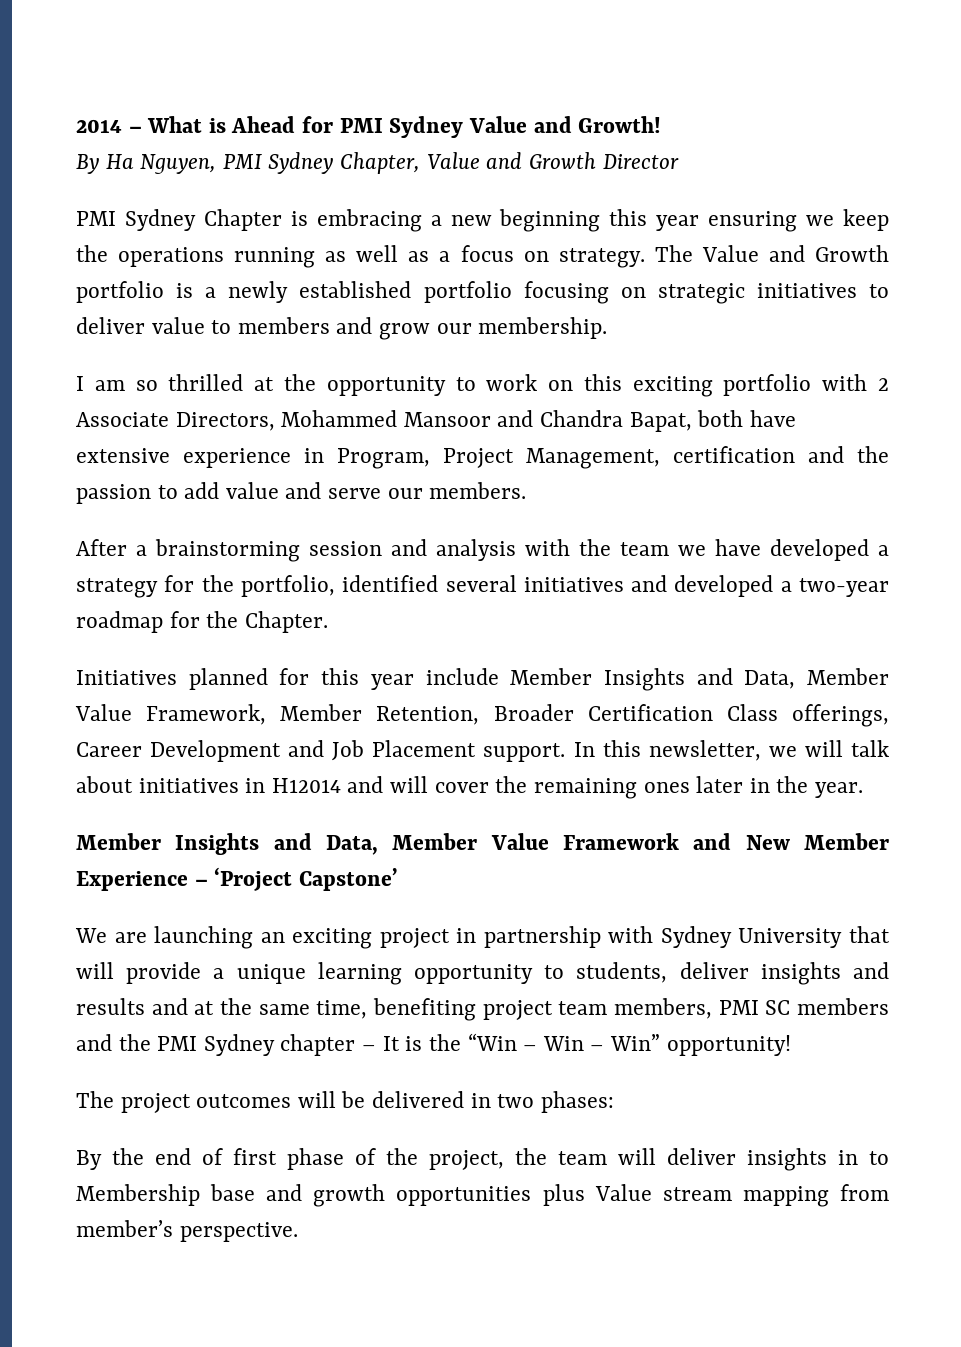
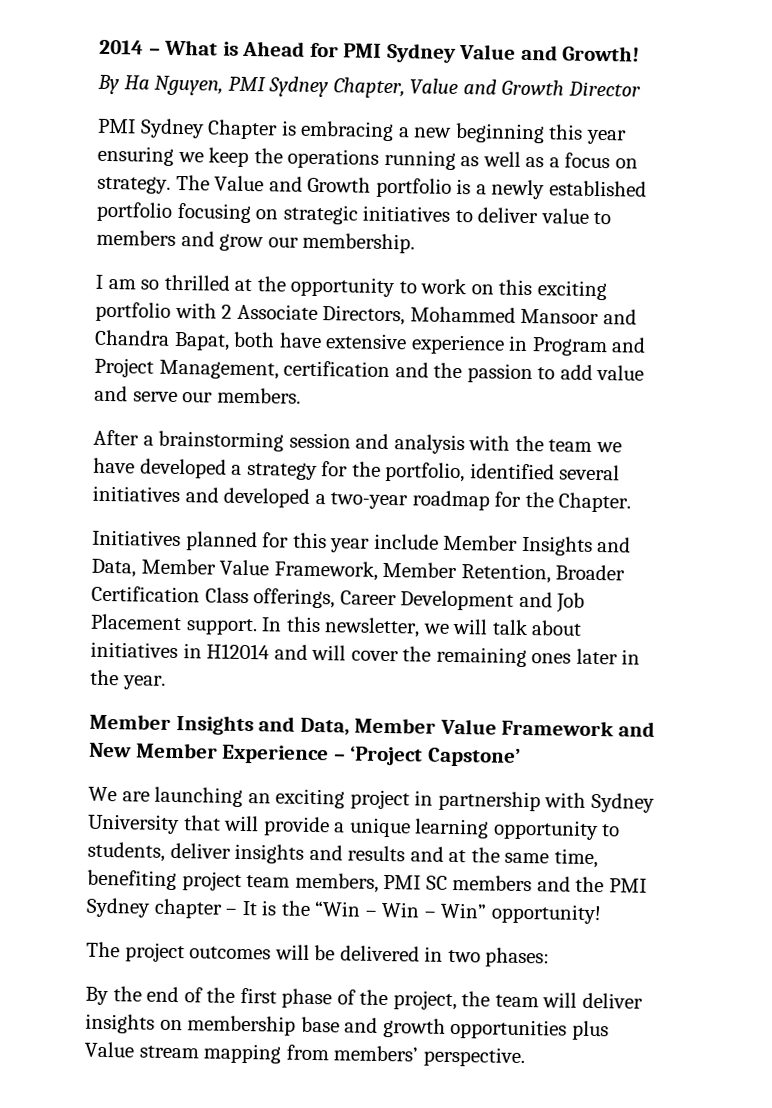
[337,448,430,469] Program, -> [531,337,647,357] Program and
(223, 1156) none -> [206,987,236,1003] the
[838,1150,889,1165] [76,1184,200,1206] in to Membership -> [159,1015,297,1036] on membership
[76,1220,173,1237] member’s -> [333,1045,419,1062] members’

